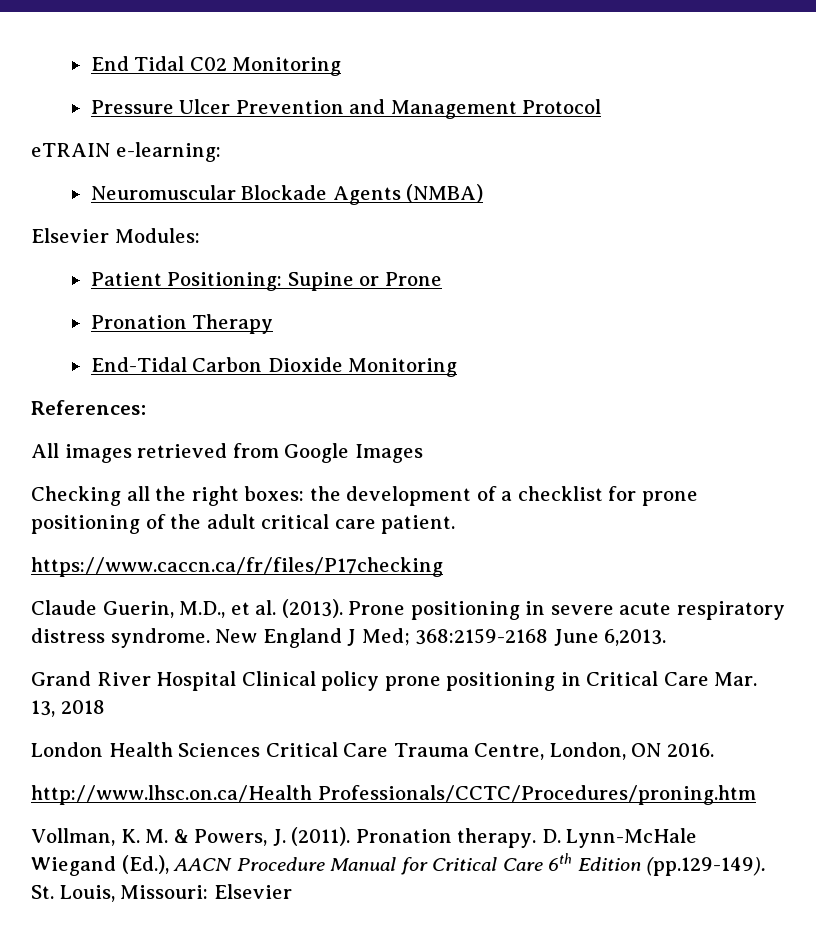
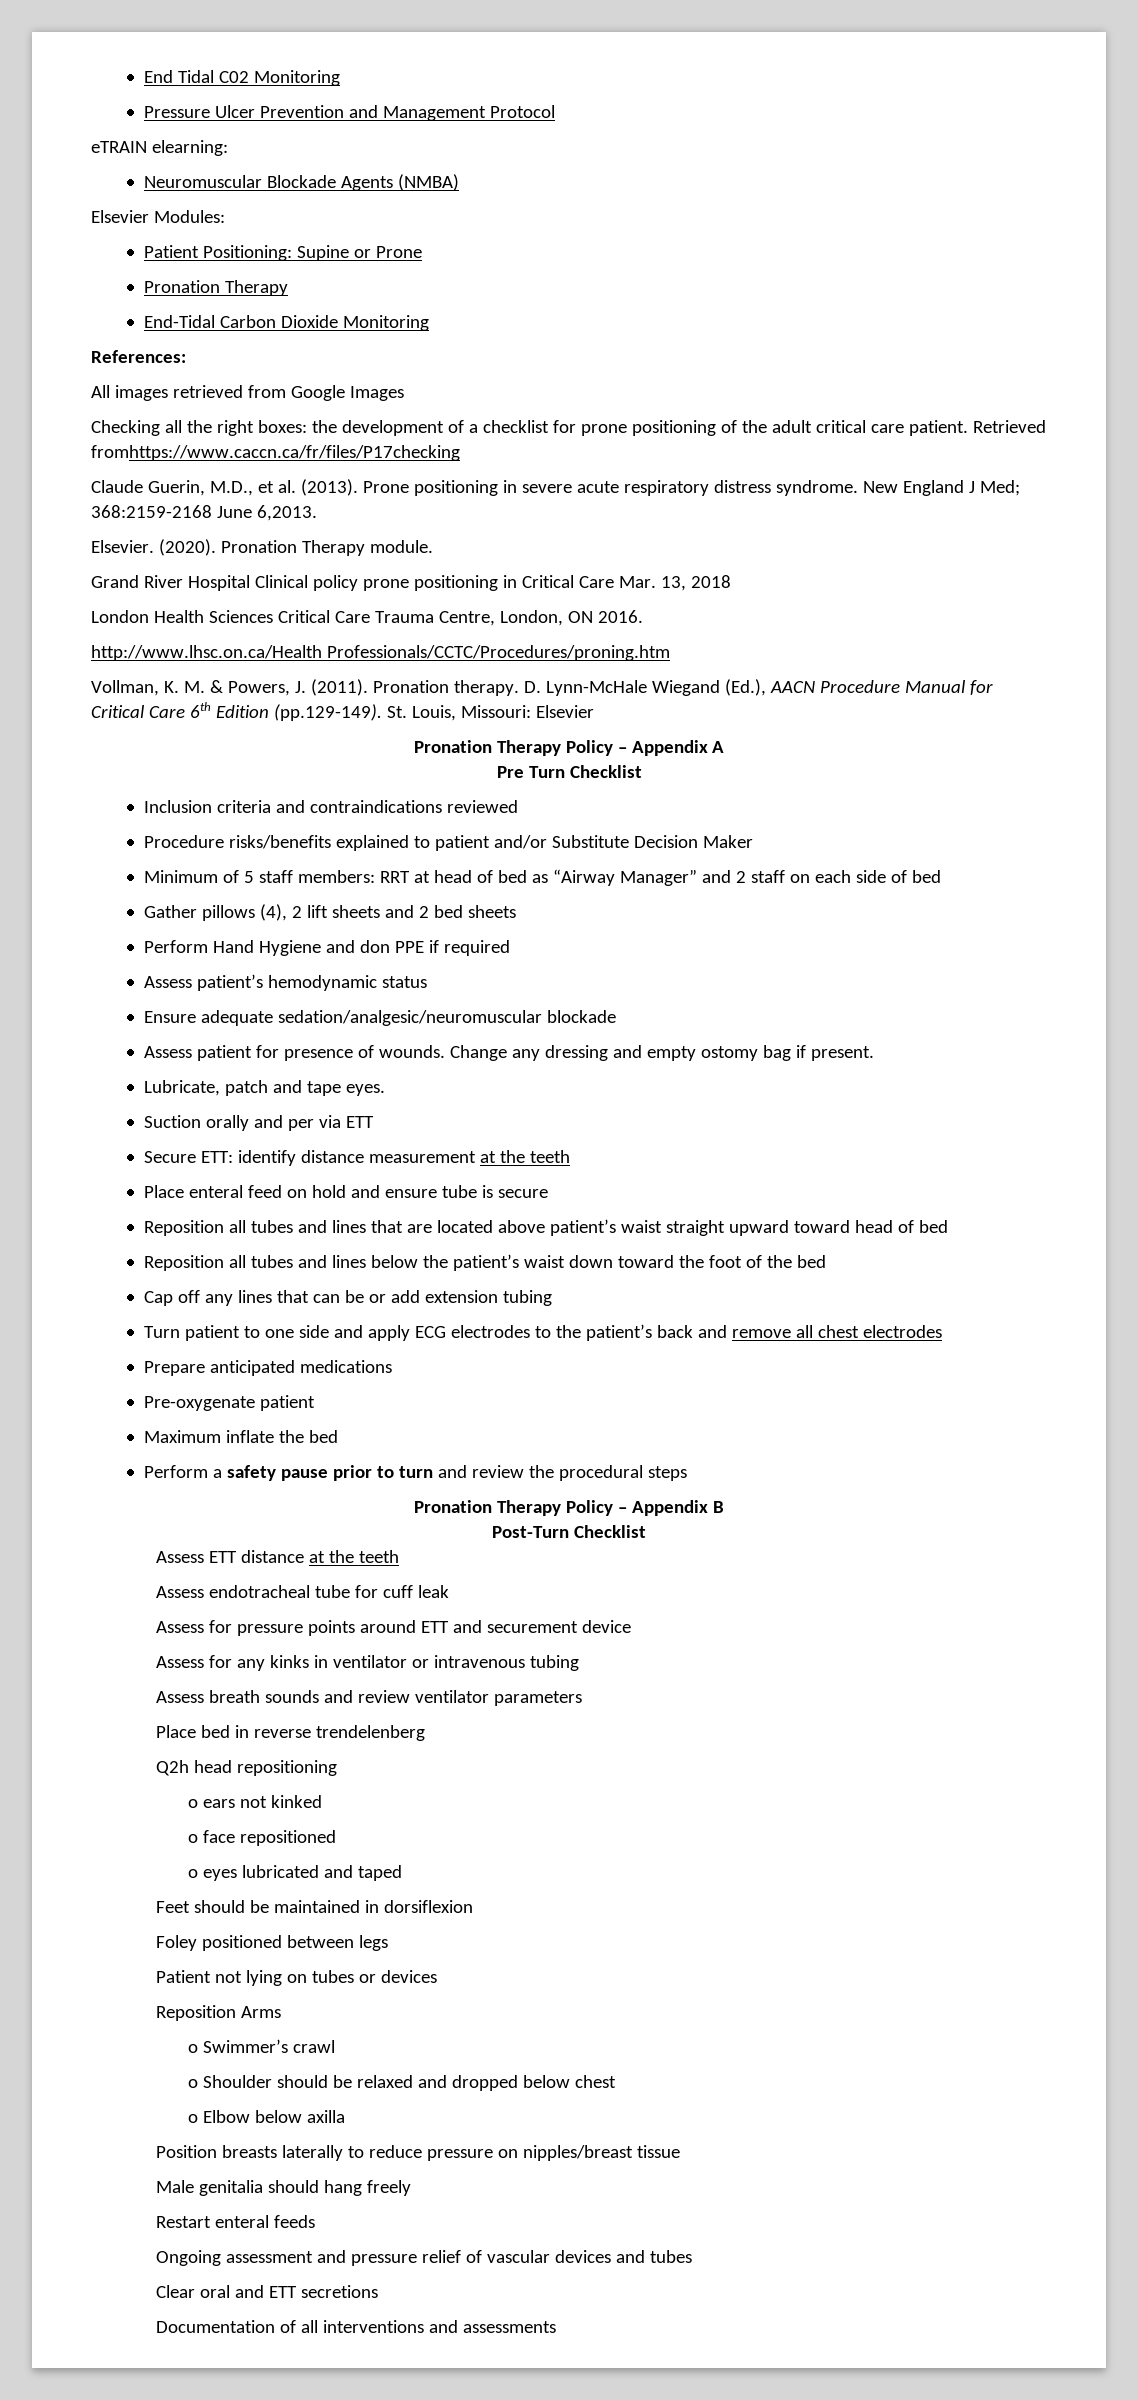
[115,142,221,162] e-learning: -> [151,140,228,156] elearning:
[31,557,443,577] // https://www.caccn.ca/fr/files/P17checking -> [972,420,1046,433] [91,445,460,461] Retrieved fromhttps://www.caccn.ca/fr/files/P17checking
(667, 637) none -> [91,539,433,556] // Elsevier. (2020). Pronation Therapy module.
(292, 891) none -> [413,740,725,756] [496,765,642,778] [143,800,518,813] [143,835,753,851] [143,869,941,886] [143,904,516,921] [143,940,510,956] [143,974,427,991] [143,1010,616,1026] [143,1045,874,1061] [143,1080,385,1096] [143,1115,374,1131] [143,1150,570,1166] [143,1185,548,1198] [143,1219,948,1236] [143,1254,826,1271] [143,1290,552,1306] [143,1324,942,1341] [143,1360,392,1376] [143,1395,315,1411] [143,1430,338,1443] [143,1465,687,1481] [414,1500,724,1516] [492,1525,646,1538] [155,1550,399,1563] [155,1585,449,1598] [155,1620,631,1636] [155,1655,579,1671] [155,1690,582,1706] [155,1725,425,1741] [155,1760,337,1776] [188,1795,323,1808] [188,1830,337,1846] [188,1865,403,1881] [155,1900,473,1913] [155,1935,388,1951] [155,1970,437,1986] [155,2005,281,2021] [188,2039,336,2053] [188,2075,617,2091] [188,2110,346,2123] [155,2145,680,2161] [155,2180,411,2196] [155,2215,315,2228] [155,2250,692,2266] [155,2285,378,2298] [155,2320,556,2333] // Pronation Therapy Policy – Appendix A // Pre Turn Checklist // Inclusion criteria and contraindications reviewed // Procedure risks/benefits explained to patient and/or Substitute Decision Maker // Minimum of 5 staff members: RRT at head of bed as “Airway Manager” and 2 staff on each side of bed // Gather pillows (4), 2 lift sheets and 2 bed sheets // Perform Hand Hygiene and don PPE if required // Assess patient’s hemodynamic status // Ensure adequate sedation/analgesic/neuromuscular blockade // Assess patient for presence of wounds. Change any dressing and empty ostomy bag if present. // Lubricate, patch and tape eyes. // Suction orally and per via ETT // Secure ETT: identify distance measurement at the teeth // Place enteral feed on hold and ensure tube is secure // Reposition all tubes and lines that are located above patient’s waist straight upward toward head of bed // Reposition all tubes and lines below the patient’s waist down toward the foot of the bed // Cap off any lines that can be or add extension tubing // Turn patient to one side and apply ECG electrodes to the patient’s back and remove all chest electrodes // Prepare anticipated medications // Pre-oxygenate patient // Maximum inflate the bed // Perform a safety pause prior to turn and review the procedural steps // Pronation Therapy Policy – Appendix B // Post-Turn Checklist // Assess ETT distance at the teeth // Assess endotracheal tube for cuff leak // Assess for pressure points around ETT and securement device // Assess for any kinks in ventilator or intravenous tubing // Assess breath sounds and review ventilator parameters // Place bed in reverse trendelenberg // Q2h head repositioning // o ears not kinked // o face repositioned // o eyes lubricated and taped // Feet should be maintained in dorsiflexion // Foley positioned between legs // Patient not lying on tubes or devices // Reposition Arms // o Swimmer’s crawl // o Shoulder should be relaxed and dropped below chest // o Elbow below axilla // Position breasts laterally to reduce pressure on nipples/breast tissue // Male genitalia should hang freely // Restart enteral feeds // Ongoing assessment and pressure relief of vascular devices and tubes // Clear oral and ETT secretions // Documentation of all interventions and assessments

